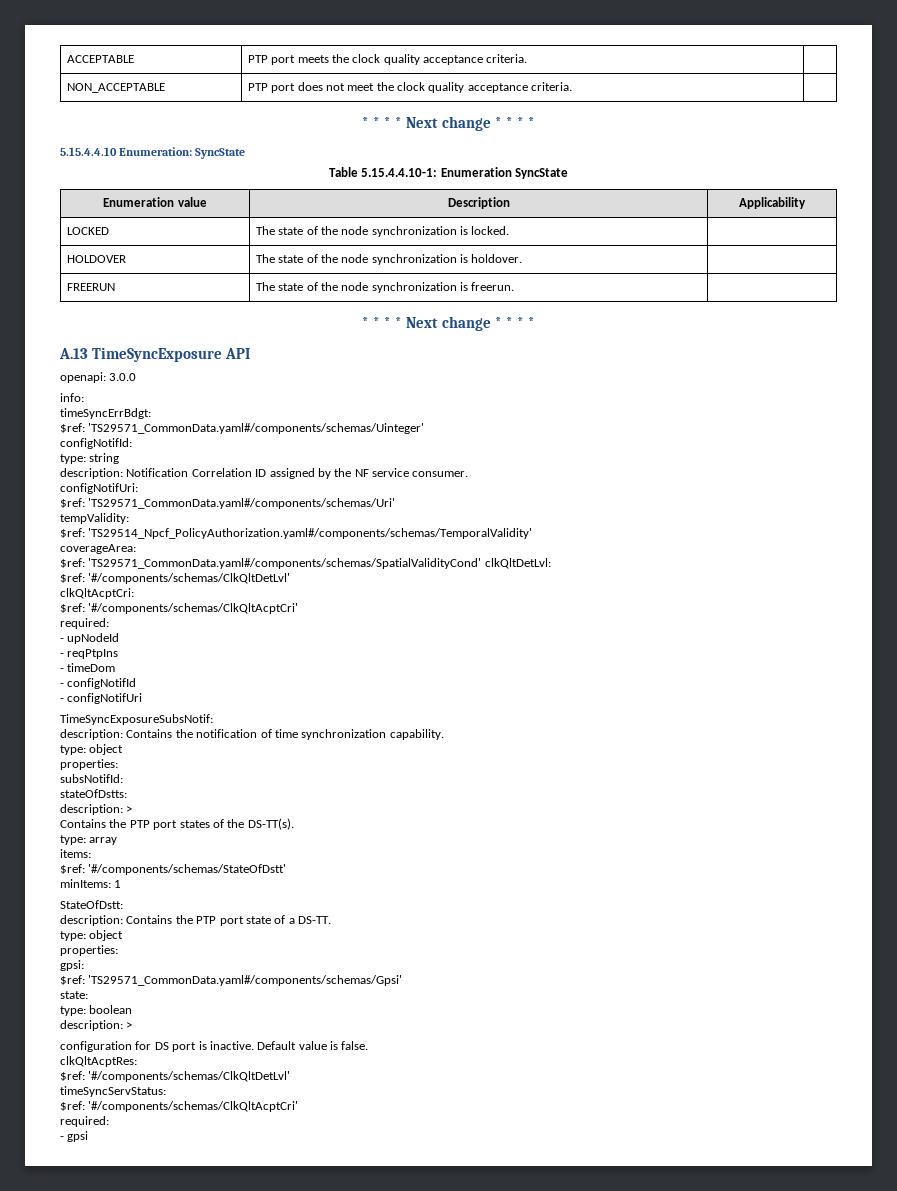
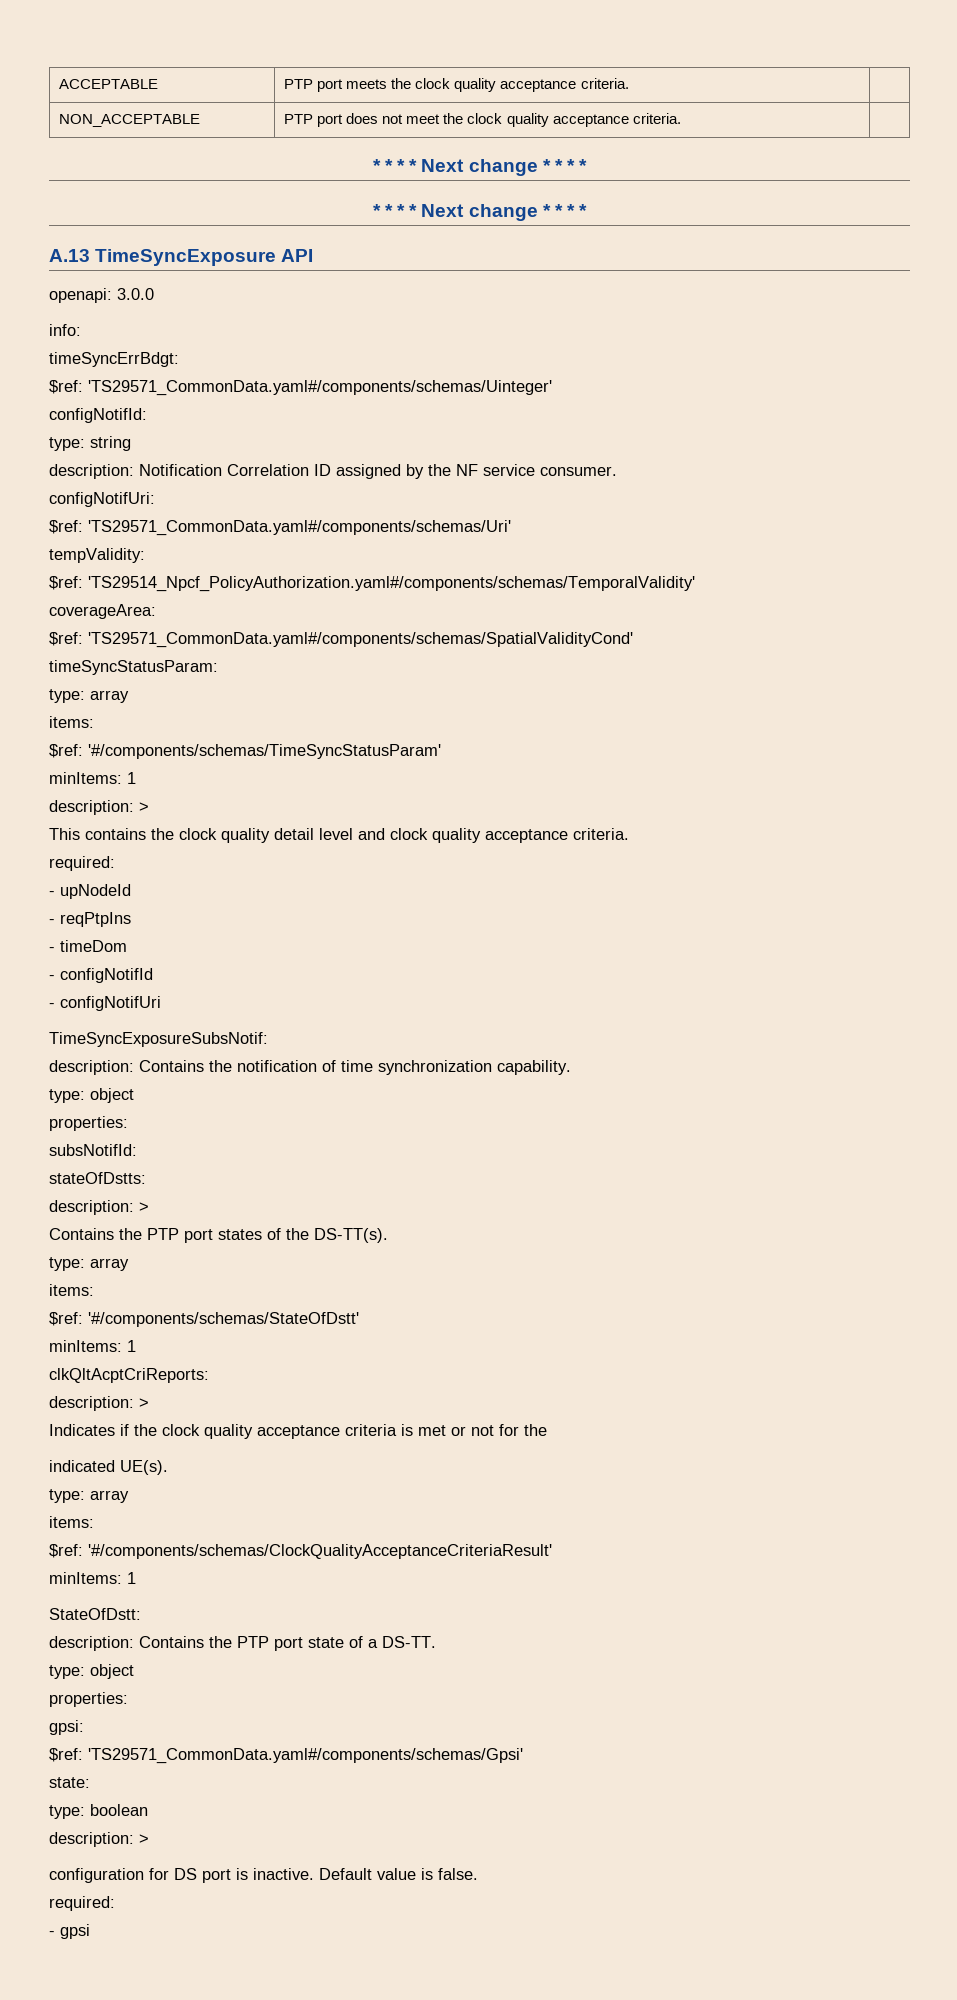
[60,147,246,159] [328,167,569,179] [103,197,207,207] [447,197,510,209] [739,197,806,209] [66,227,109,235] [255,226,510,237] [66,255,126,263] [255,254,523,265] [66,283,115,291] [255,282,515,293] // 5.15.4.4.10 Enumeration: SyncState // Table 5.15.4.4.10-1: Enumeration SyncState // Enumeration value | Description | Applicability // LOCKED | The state of the node synchronization is locked. | // HOLDOVER | The state of the node synchronization is holdover. | // FREERUN | The state of the node synchronization is freerun. | -> (588, 165) none
[484,558,551,569] [60,573,291,584] [60,588,134,599] [60,603,299,614] clkQltDetLvl: // $ref: '#/components/schemas/ClkQltDetLvl' // clkQltAcptCri: // $ref: '#/components/schemas/ClkQltAcptCri' -> [49,660,218,675] [49,689,129,703] [49,716,94,728] [49,744,441,759] [49,772,136,784] [49,800,149,815] [49,828,629,843] // timeSyncStatusParam: // type: array // items: // $ref: '#/components/schemas/TimeSyncStatusParam' // minItems: 1 // description: > // This contains the clock quality detail level and clock quality acceptance criteria.
(122, 884) none -> [49,1368,209,1383] [49,1396,149,1411] [49,1424,547,1439] [49,1460,168,1475] [49,1489,129,1503] [49,1516,94,1528] [49,1544,552,1559] [49,1572,136,1584] // clkQltAcptCriReports: // description: > // Indicates if the clock quality acceptance criteria is met or not for the // indicated UE(s). // type: array // items: // $ref: '#/components/schemas/ClockQualityAcceptanceCriteriaResult' // minItems: 1
[60,1056,137,1067] [60,1071,291,1082] [60,1086,166,1097] [60,1101,299,1112] // clkQltAcptRes: // $ref: '#/components/schemas/ClkQltDetLvl' // timeSyncServStatus: // $ref: '#/components/schemas/ClkQltAcptCri' -> (478, 1874) none

